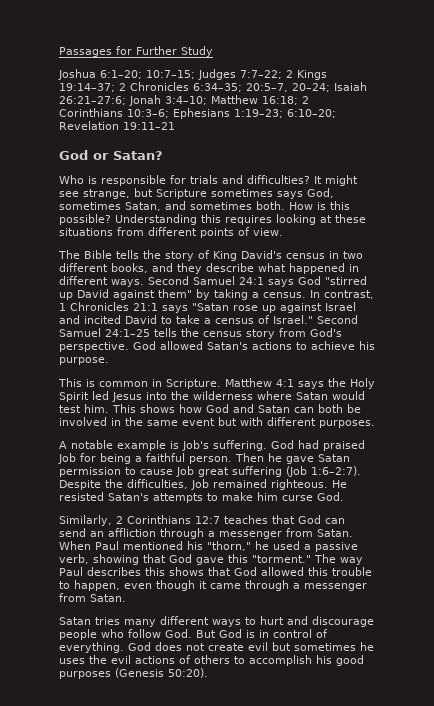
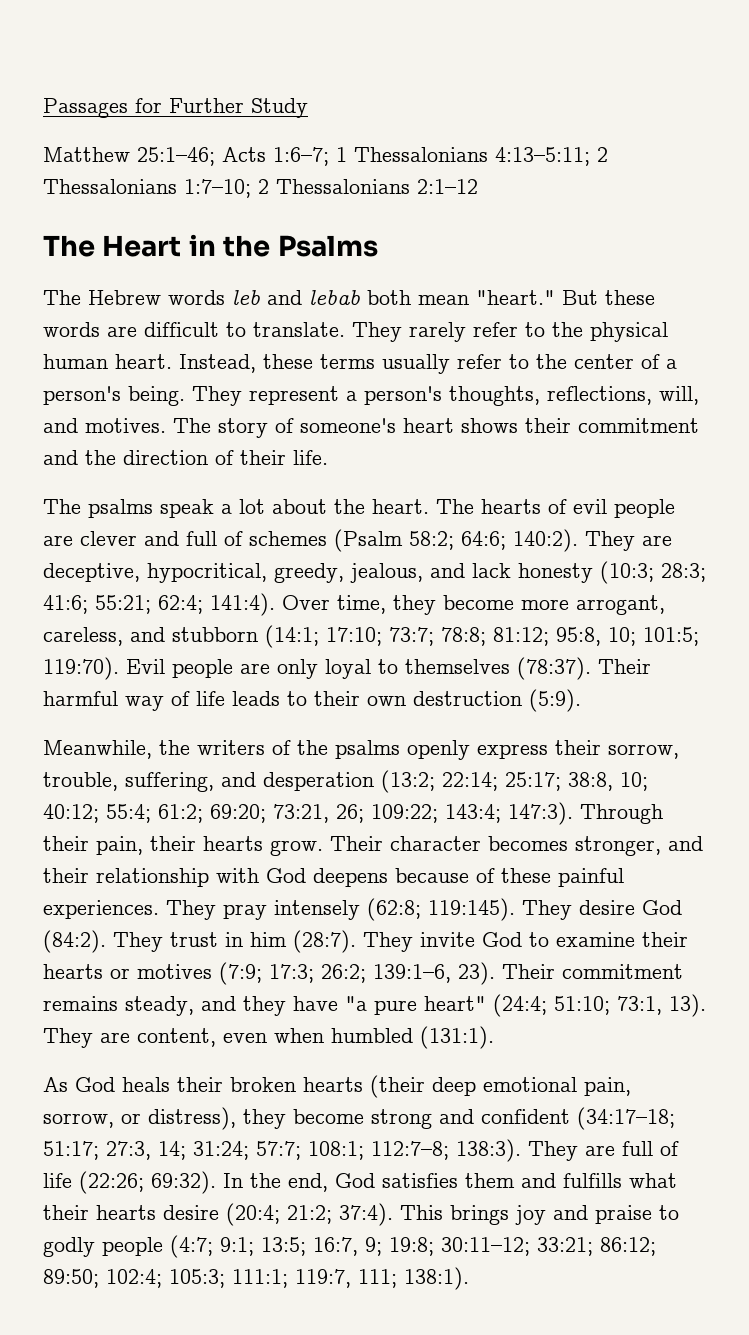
[58,69,327,80] [59,82,367,92] [59,95,309,106] [59,108,336,119] [59,121,175,130] [59,150,163,160] [59,175,358,186] [59,188,334,199] [59,201,350,211] [59,214,366,225] [59,227,283,238] [58,250,363,261] [59,263,359,274] [59,276,367,287] [59,289,374,300] [59,302,356,313] [59,315,358,324] [59,328,342,339] [59,341,375,352] [59,357,109,365] [58,378,375,389] [59,391,365,402] [59,404,361,413] [59,417,375,428] [59,440,365,451] [58,453,350,464] [59,466,361,477] [59,479,347,490] [59,492,344,503] [59,515,345,526] [59,528,353,539] [59,541,358,552] [59,554,363,565] [59,567,372,576] [59,580,367,591] [59,593,126,602] [59,616,374,627] [59,629,328,640] [59,642,374,653] [59,655,364,666] [59,668,208,679] Joshua 6:1–20; 10:7–15; Judges 7:7–22; 2 Kings 19:14–37; 2 Chronicles 6:34–35; 20:5–7, 20–24; Isaiah 26:21–27:6; Jonah 3:4–10; Matthew 16:18; 2 Corinthians 10:3–6; Ephesians 1:19–23; 6:10–20; Revelation 19:11–21 // God or Satan? // Who is responsible for trials and difficulties? It might see strange, but Scripture sometimes says God, sometimes Satan, and sometimes both. How is this possible? Understanding this requires looking at these situations from different points of view. // The Bible tells the story of King David's census in two different books, and they describe what happened in different ways. Second Samuel 24:1 says God "stirred up David against them" by taking a census. In contrast, 1 Chronicles 21:1 says "Satan rose up against Israel and incited David to take a census of Israel." Second Samuel 24:1–25 tells the census story from God's perspective. God allowed Satan's actions to achieve his purpose. // This is common in Scripture. Matthew 4:1 says the Holy Spirit led Jesus into the wilderness where Satan would test him. This shows how God and Satan can both be involved in the same event but with different purposes. // A notable example is Job's suffering. God had praised Job for being a faithful person. Then he gave Satan permission to cause Job great suffering (Job 1:6–2:7). Despite the difficulties, Job remained righteous. He resisted Satan's attempts to make him curse God. // Similarly, 2 Corinthians 12:7 teaches that God can send an affliction through a messenger from Satan. When Paul mentioned his "thorn," he used a passive verb, showing that God gave this "torment." The way Paul describes this shows that God allowed this trouble to happen, even though it came through a messenger from Satan. // Satan tries many different ways to hurt and discourage people who follow God. But God is in control of everything. God does not create evil but sometimes he uses the evil actions of others to accomplish his good purposes (Genesis 50:20). -> [43,147,608,166] [43,179,478,198] [43,234,378,257] [43,290,655,305] [43,322,668,342] [43,354,677,374] [43,386,699,406] [43,418,699,438] [43,450,328,465] [43,499,675,518] [43,529,672,552] [43,561,706,584] [43,593,665,616] [43,625,699,648] [43,657,651,680] [43,689,581,712] [43,740,679,760] [43,770,648,793] [43,802,663,825] [43,836,703,856] [43,868,624,887] [43,898,682,921] [43,930,688,953] [43,962,683,985] [43,994,706,1017] [43,1026,494,1049] [43,1075,631,1098] [43,1107,675,1130] [43,1139,679,1162] [43,1171,677,1194] [43,1203,679,1226] [43,1235,656,1258] [43,1267,469,1290] Matthew 25:1–46; Acts 1:6–7; 1 Thessalonians 4:13–5:11; 2 Thessalonians 1:7–10; 2 Thessalonians 2:1–12 // The Heart in the Psalms // The Hebrew words leb and lebab both mean "heart." But these words are difficult to translate. They rarely refer to the physical human heart. Instead, these terms usually refer to the center of a person's being. They represent a person's thoughts, reflections, will, and motives. The story of someone's heart shows their commitment and the direction of their life. // The psalms speak a lot about the heart. The hearts of evil people are clever and full of schemes (Psalm 58:2; 64:6; 140:2). They are deceptive, hypocritical, greedy, jealous, and lack honesty (10:3; 28:3; 41:6; 55:21; 62:4; 141:4). Over time, they become more arrogant, careless, and stubborn (14:1; 17:10; 73:7; 78:8; 81:12; 95:8, 10; 101:5; 119:70). Evil people are only loyal to themselves (78:37). Their harmful way of life leads to their own destruction (5:9). // Meanwhile, the writers of the psalms openly express their sorrow, trouble, suffering, and desperation (13:2; 22:14; 25:17; 38:8, 10; 40:12; 55:4; 61:2; 69:20; 73:21, 26; 109:22; 143:4; 147:3). Through their pain, their hearts grow. Their character becomes stronger, and their relationship with God deepens because of these painful experiences. They pray intensely (62:8; 119:145). They desire God (84:2). They trust in him (28:7). They invite God to examine their hearts or motives (7:9; 17:3; 26:2; 139:1–6, 23). Their commitment remains steady, and they have "a pure heart" (24:4; 51:10; 73:1, 13). They are content, even when humbled (131:1). // As God heals their broken hearts (their deep emotional pain, sorrow, or distress), they become strong and confident (34:17–18; 51:17; 27:3, 14; 31:24; 57:7; 108:1; 112:7–8; 138:3). They are full of life (22:26; 69:32). In the end, God satisfies them and fulfills what their hearts desire (20:4; 21:2; 37:4). This brings joy and praise to godly people (4:7; 9:1; 13:5; 16:7, 9; 19:8; 30:11–12; 33:21; 86:12; 89:50; 102:4; 105:3; 111:1; 119:7, 111; 138:1).

